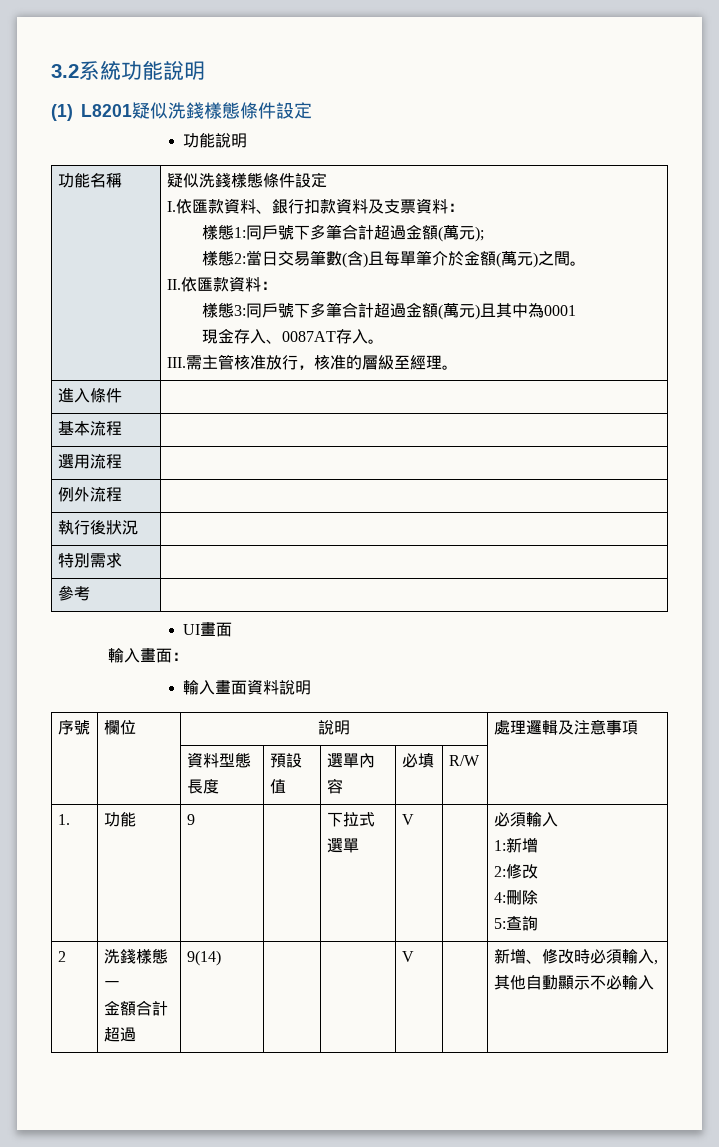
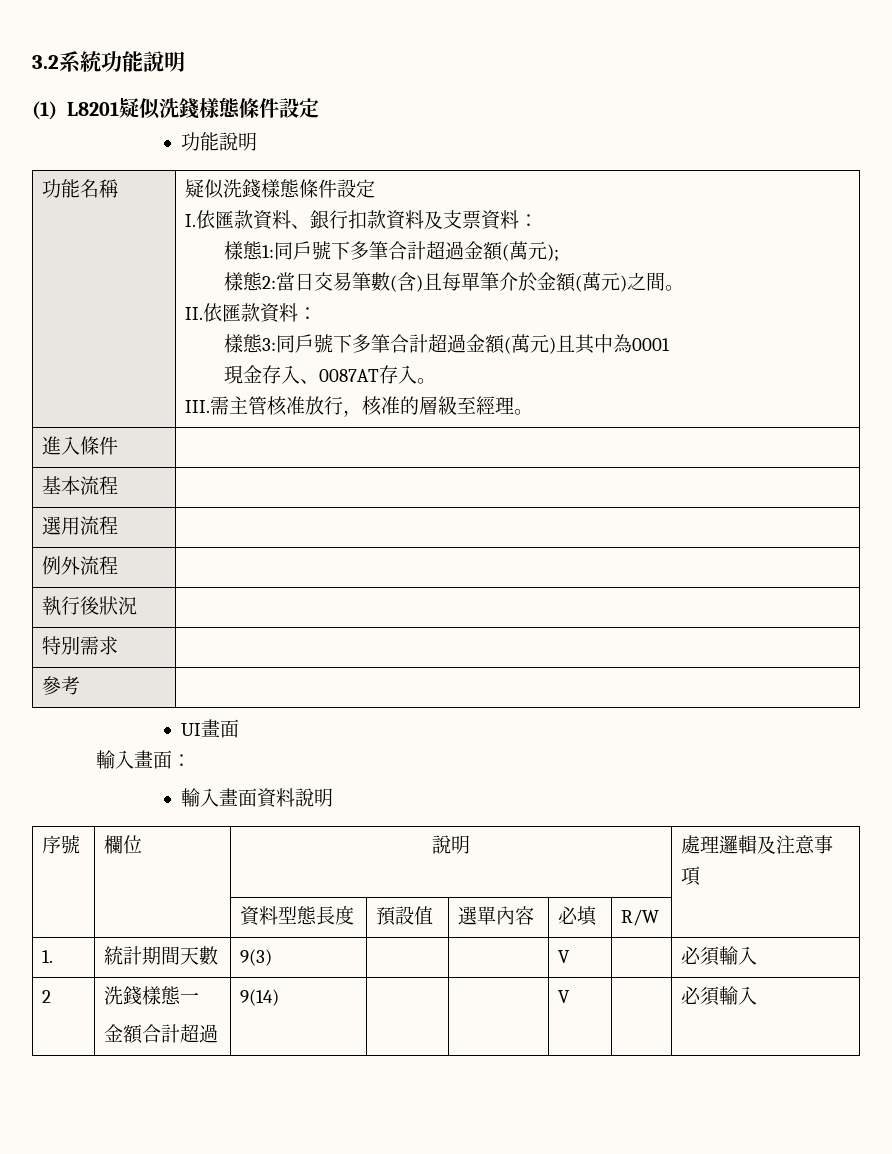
[104,812,137,827] [187,814,196,825] [327,812,376,827] [327,838,360,853] [402,814,415,825] [494,812,559,827] [494,837,539,853] [494,863,539,879] [494,890,539,905] [494,915,539,931] 功能 | 9 | | 下拉式選單 | V | | 必須輸入 // 1:新增 // 2:修改 // 4:刪除 // 5:查詢 -> [104,946,219,965] [240,949,273,966] [558,950,571,963] [681,946,758,966] 統計期間天數 | 9(3) | | | V | | 必須輸入
[494,948,659,965] [494,975,623,990] 新增、修改時必須輸入,其他自動顯示不必 -> [681,986,720,1006] 必須

